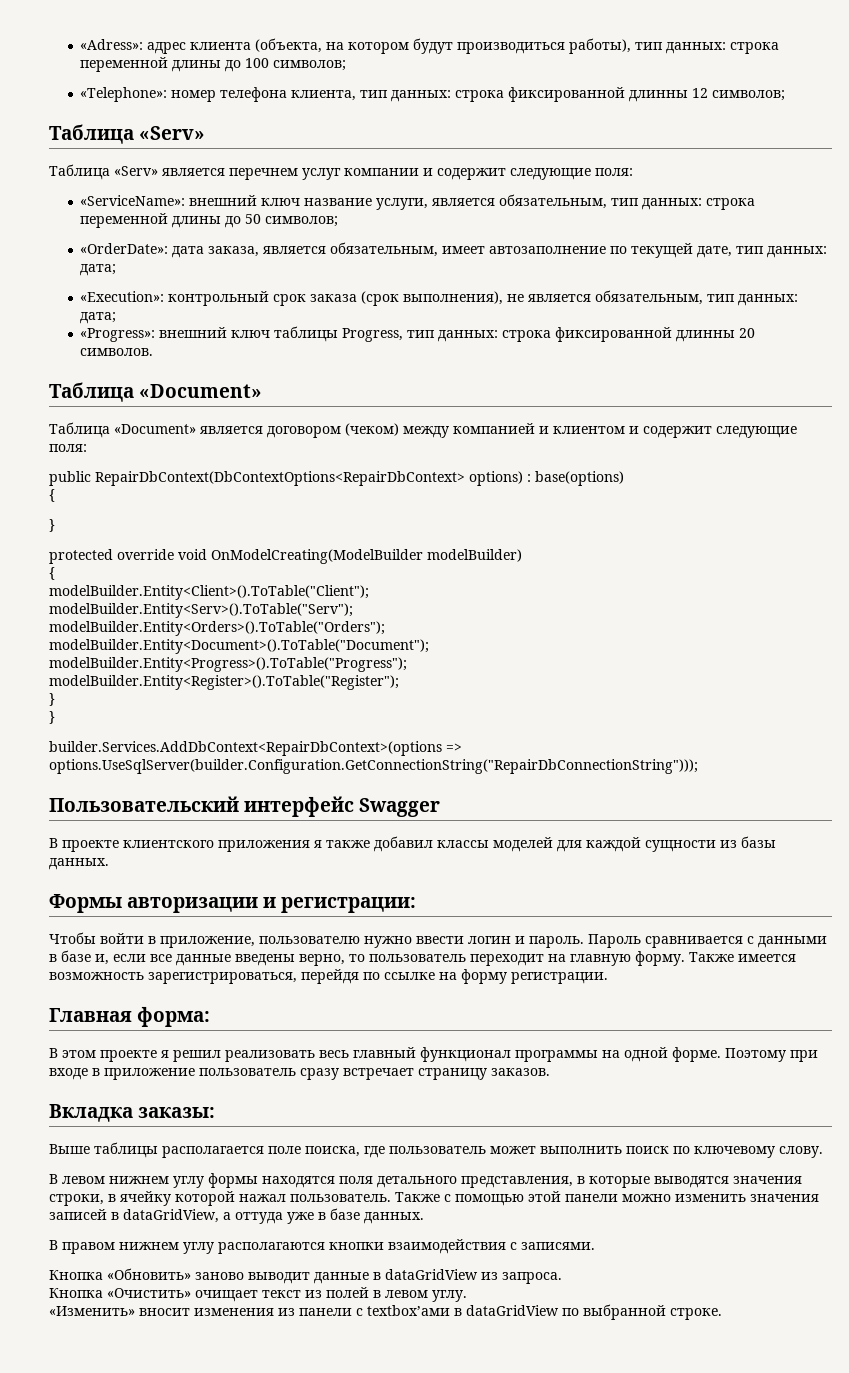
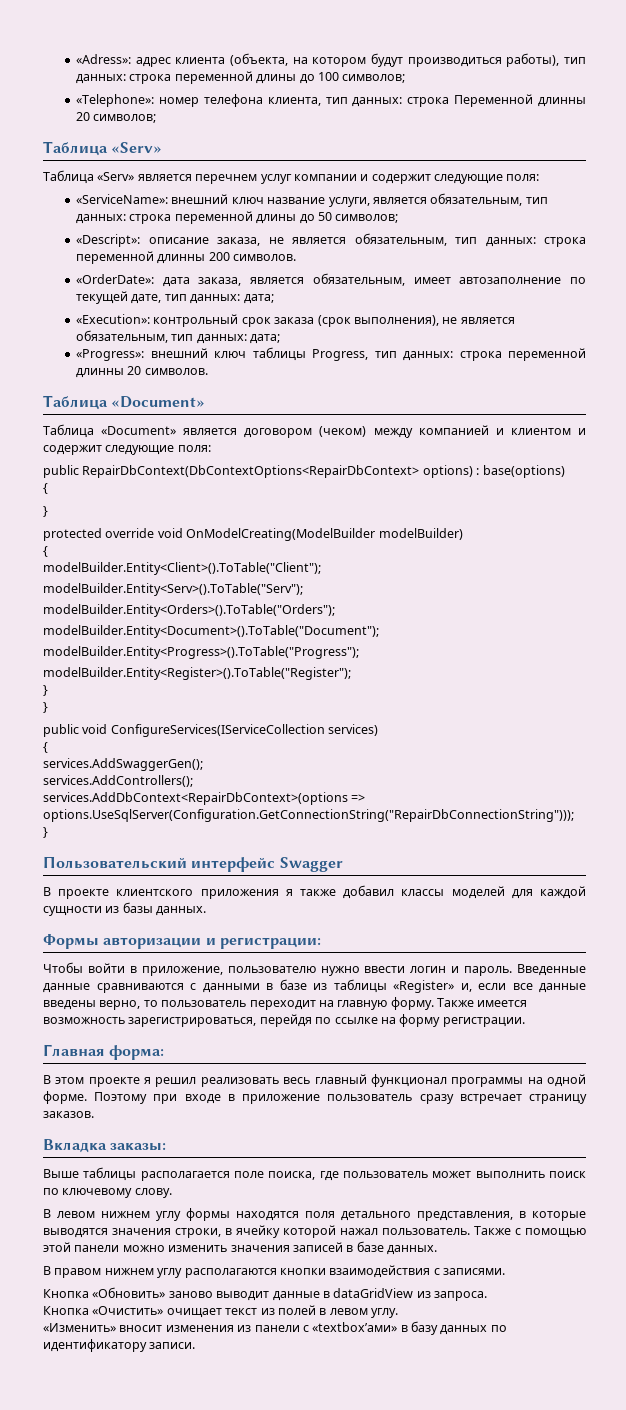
[508,87,709,102] фиксированной длинны 12 -> [454,94,586,107] [76,112,91,121] Переменной длинны 20
(339, 221) none -> [76,233,586,247] [76,251,297,264] // «Descript»: описание заказа, не является обязательным, тип данных: строка переменной длинны 200 символов.
[555,327,673,342] фиксированной -> [507,348,586,361] переменной
[49,741,462,756] [49,759,698,774] builder.Services.AddDbContext<RepairDbContext>(options => options.UseSqlServer(builder.Configuration.GetConnectionString("RepairDbConnectionString"))); -> [43,724,379,737] [43,742,48,753] [43,758,203,771] [43,775,193,787] [43,792,366,805] [43,809,574,822] [43,827,48,838] public void ConfigureServices(IServiceCollection services) // { // services.AddSwaggerGen(); // services.AddControllers(); // services.AddDbContext<RepairDbContext>(options => options.UseSqlServer(Configuration.GetConnectionString("RepairDbConnectionString"))); // }
[588,934,743,948] Пароль сравнивается -> [516,964,586,976] [43,983,184,993] Введенные данные сравниваются
(91, 956) none -> [313,979,454,993] из таблицы «Register»
[123,1209,326,1224] dataGridView, а оттуда уже в -> (354, 1248) none
[367,1304,722,1320] textbox’ами в dataGridView по выбранной строке. -> [312,1321,507,1335] [43,1339,196,1352] «textbox’ами» в базу данных по идентификатору записи.

